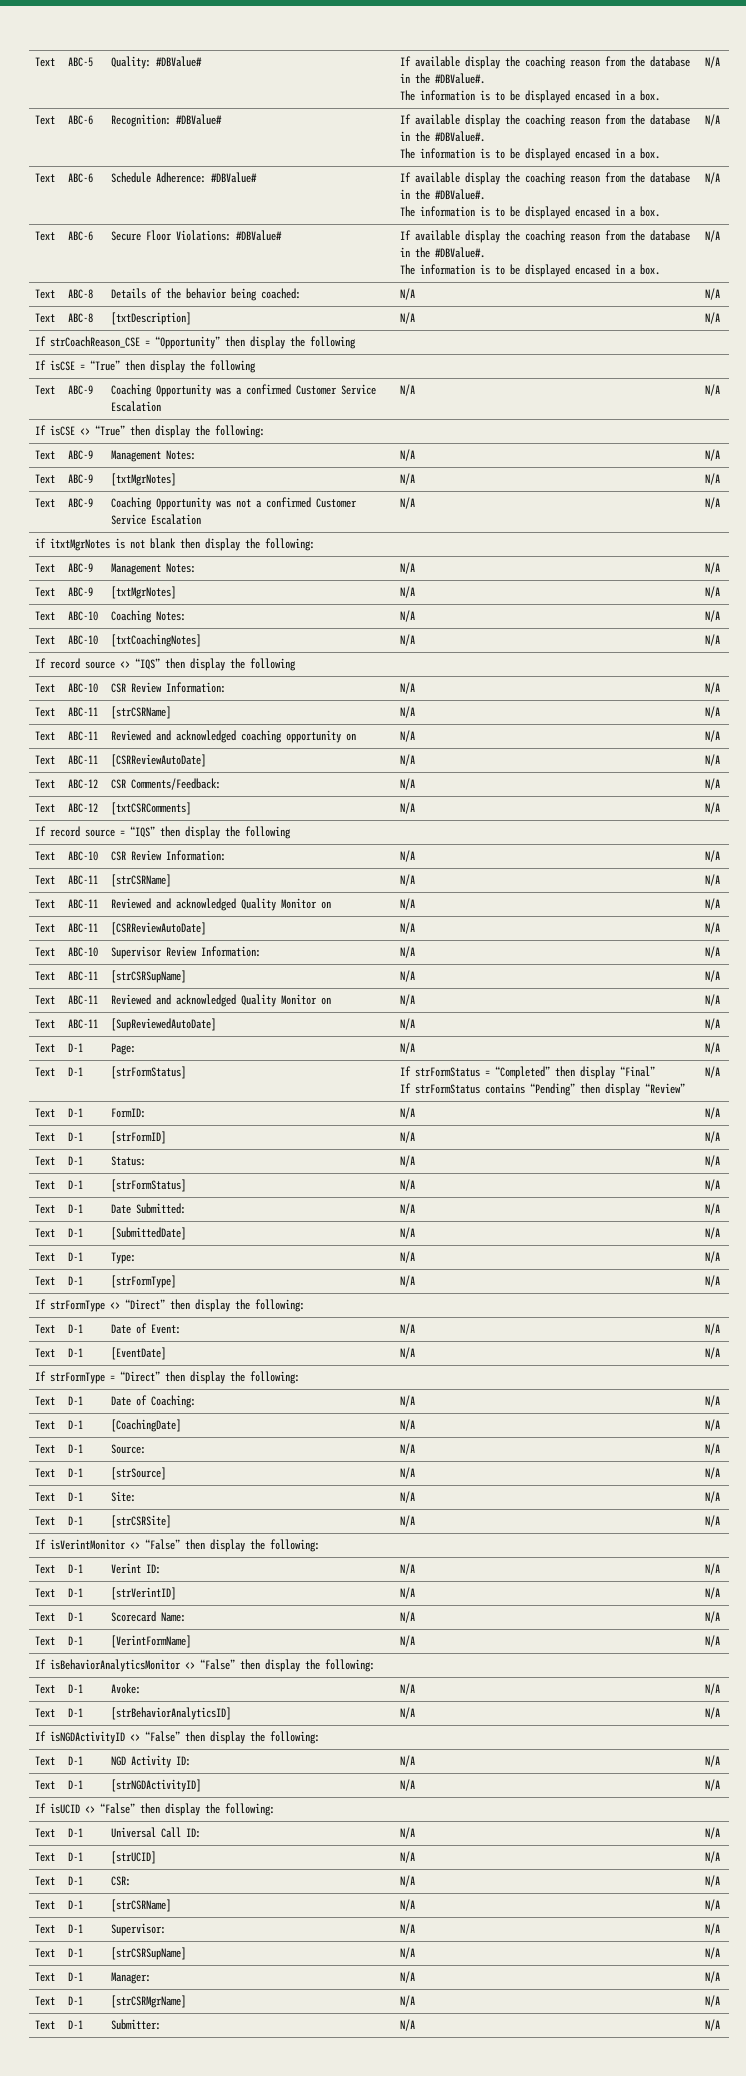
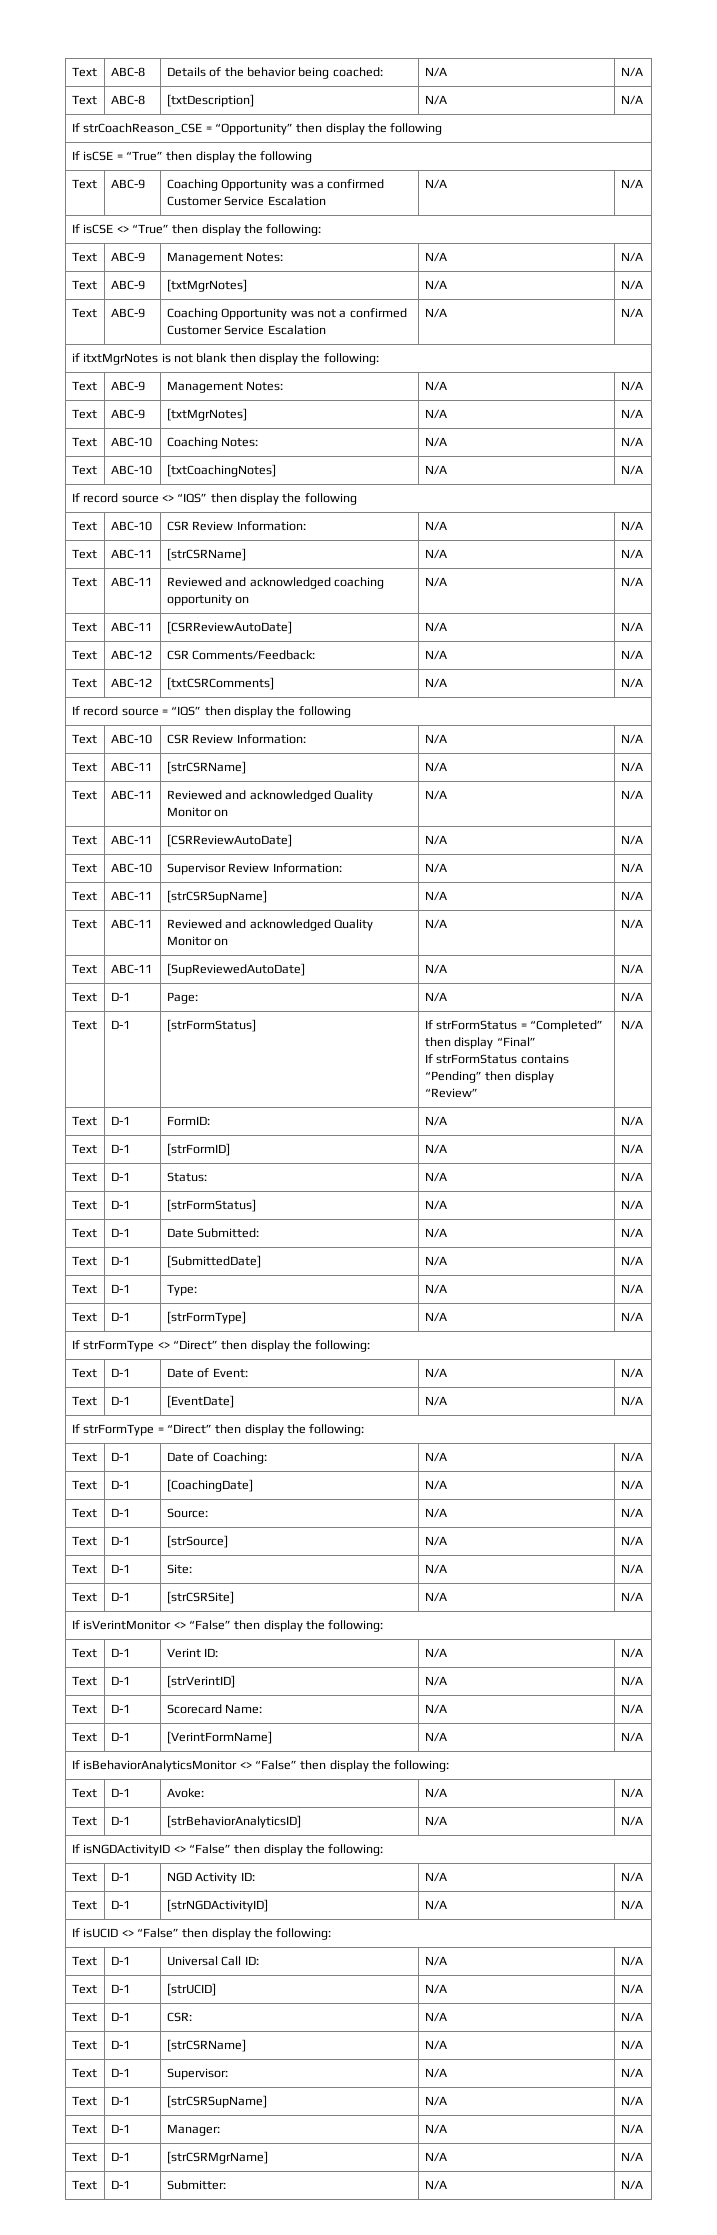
[35,57,56,67] [68,57,94,67] [111,56,203,69] [400,56,691,69] [400,73,486,84] [400,90,661,103] [705,56,721,68] [35,115,56,125] [68,115,94,125] [111,114,223,127] [400,114,691,127] [400,131,486,142] [400,148,661,161] [705,114,721,126] [35,173,56,183] [68,173,94,183] [111,172,258,183] [400,172,691,185] [400,189,486,200] [400,206,661,219] [705,172,721,184] [35,231,56,241] [68,231,94,241] [111,230,283,241] [400,230,691,243] [400,247,486,258] [400,264,661,277] [705,230,721,242] [35,289,56,299] Text | ABC-5 | Quality: #DBValue# | If available display the coaching reason from the database in the #DBValue#. // The information is to be displayed encased in a box. | N/A // Text | ABC-6 | Recognition: #DBValue# | If available display the coaching reason from the database in the #DBValue#. // The information is to be displayed encased in a box. | N/A // Text | ABC-6 | Schedule Adherence: #DBValue# | If available display the coaching reason from the database in the #DBValue#. // The information is to be displayed encased in a box. | N/A // Text | ABC-6 | Secure Floor Violations: #DBValue# | If available display the coaching reason from the database in the #DBValue#. // The information is to be displayed encased in a box. | N/A // Text -> [71,67,97,77] Text

